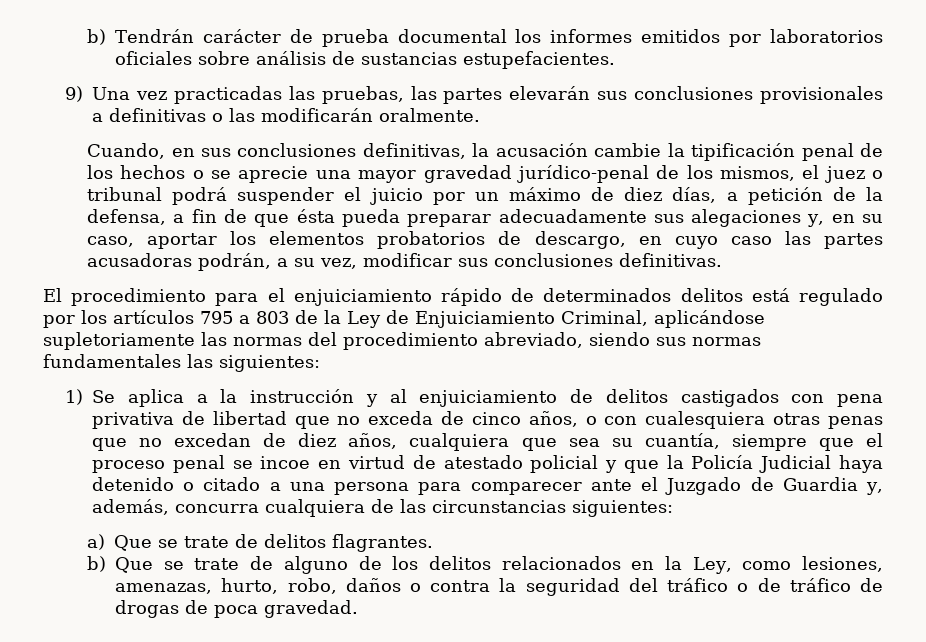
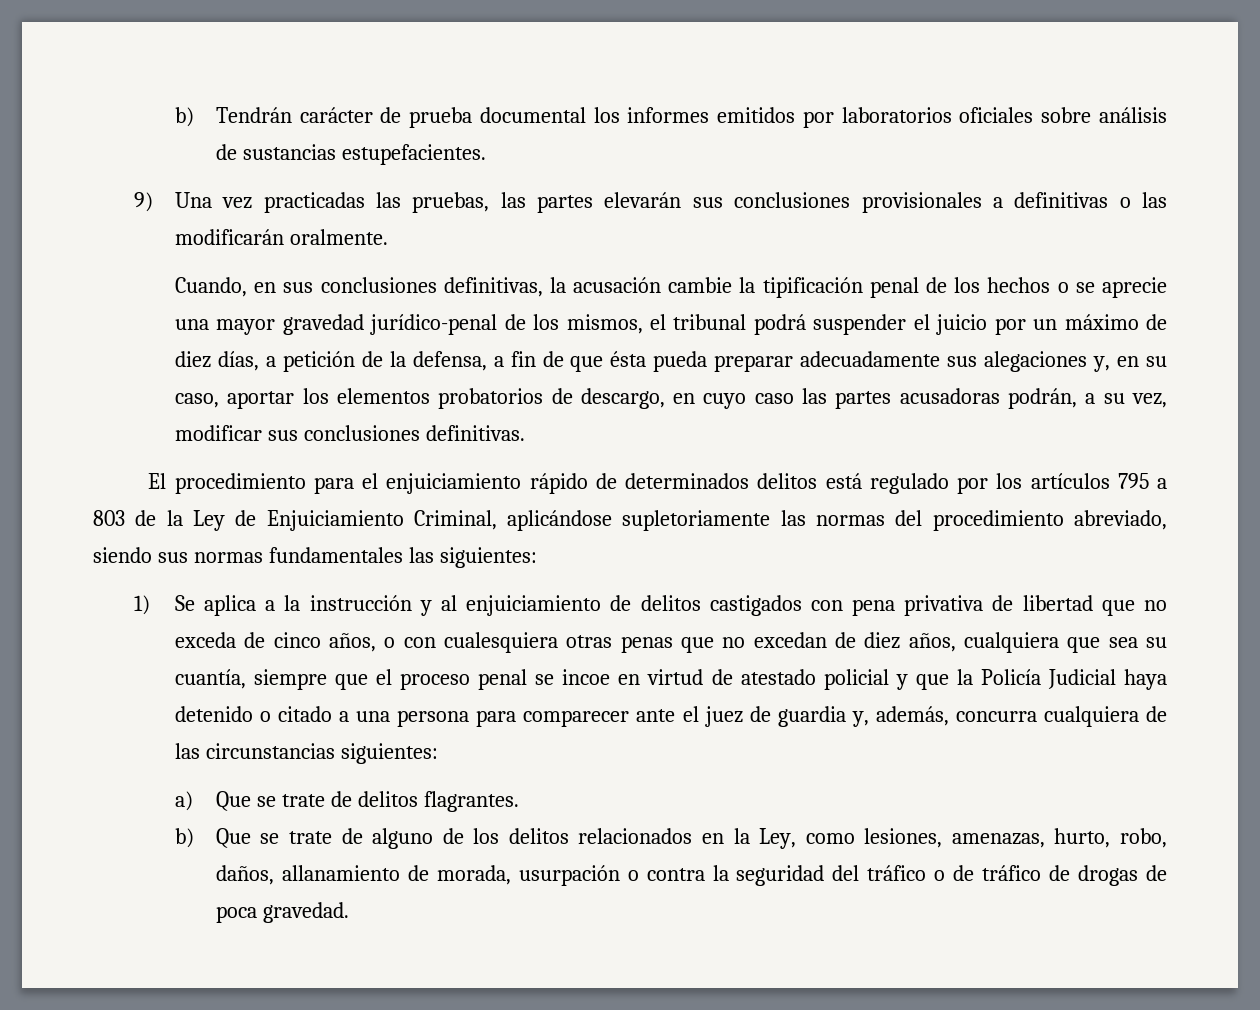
[824,166,883,183] juez o -> (667, 322) none
[665,477,858,495] Juzgado de Guardia -> [704,706,846,727] juez de guardia
[345,578,401,592] daños -> [215,865,620,886] daños, allanamiento de morada, usurpación

